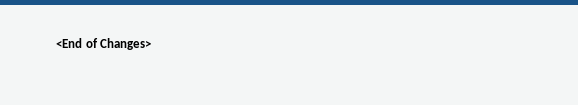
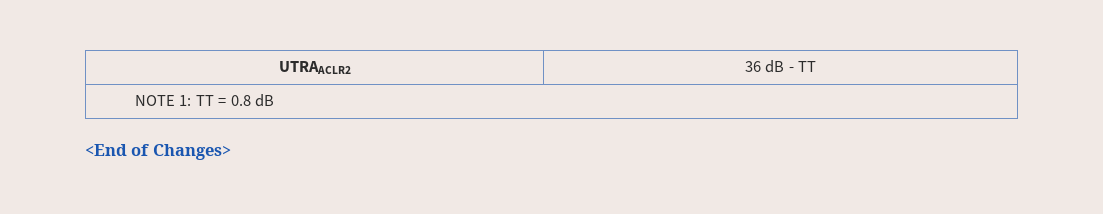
(56, 43) none -> [278,61,351,74] [744,60,817,73] [134,94,275,107] UTRAACLR2 | 36 dB - TT // NOTE 1: TT = 0.8 dB //

